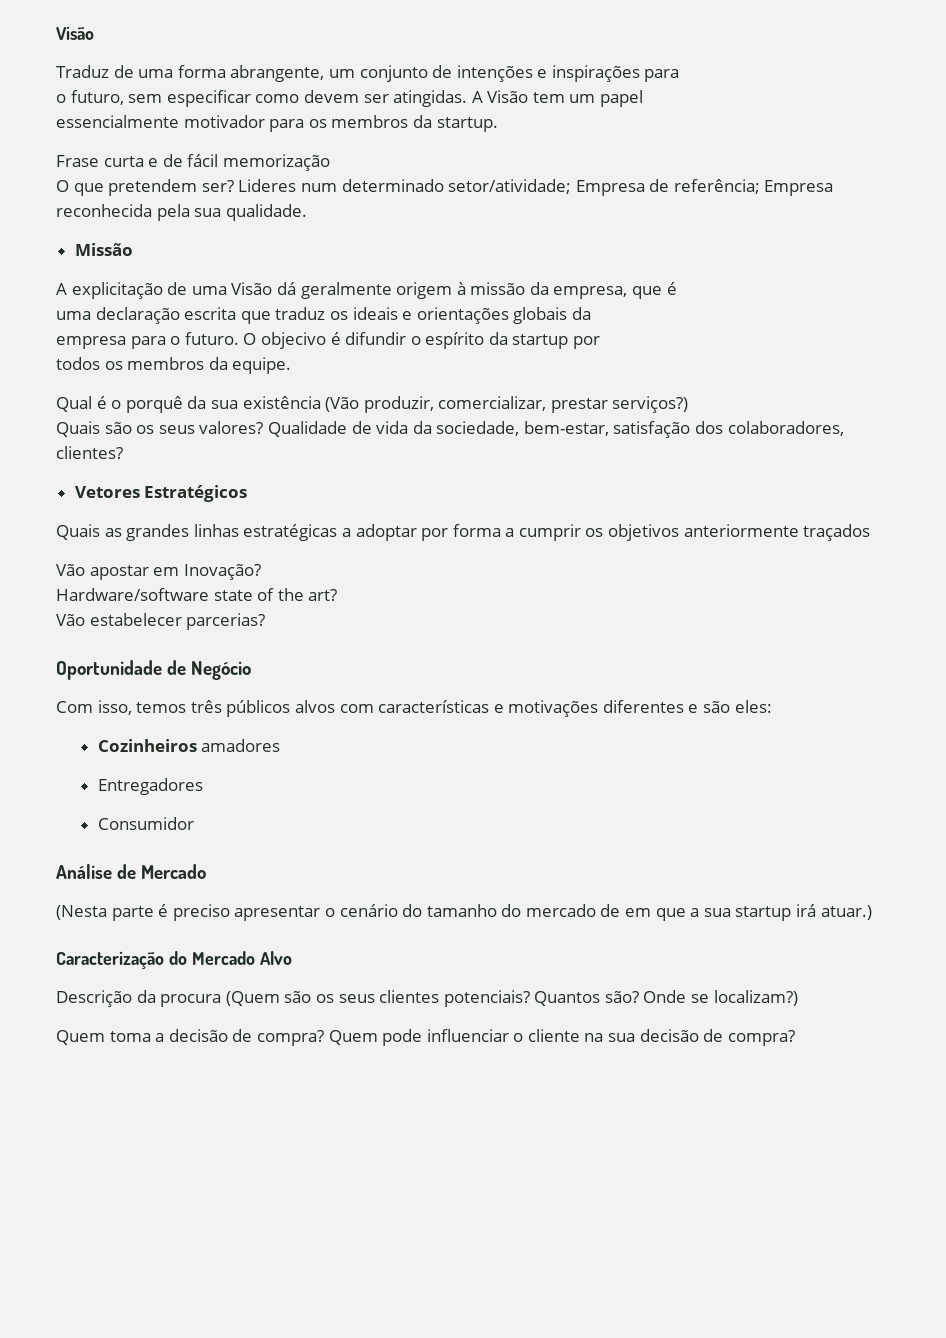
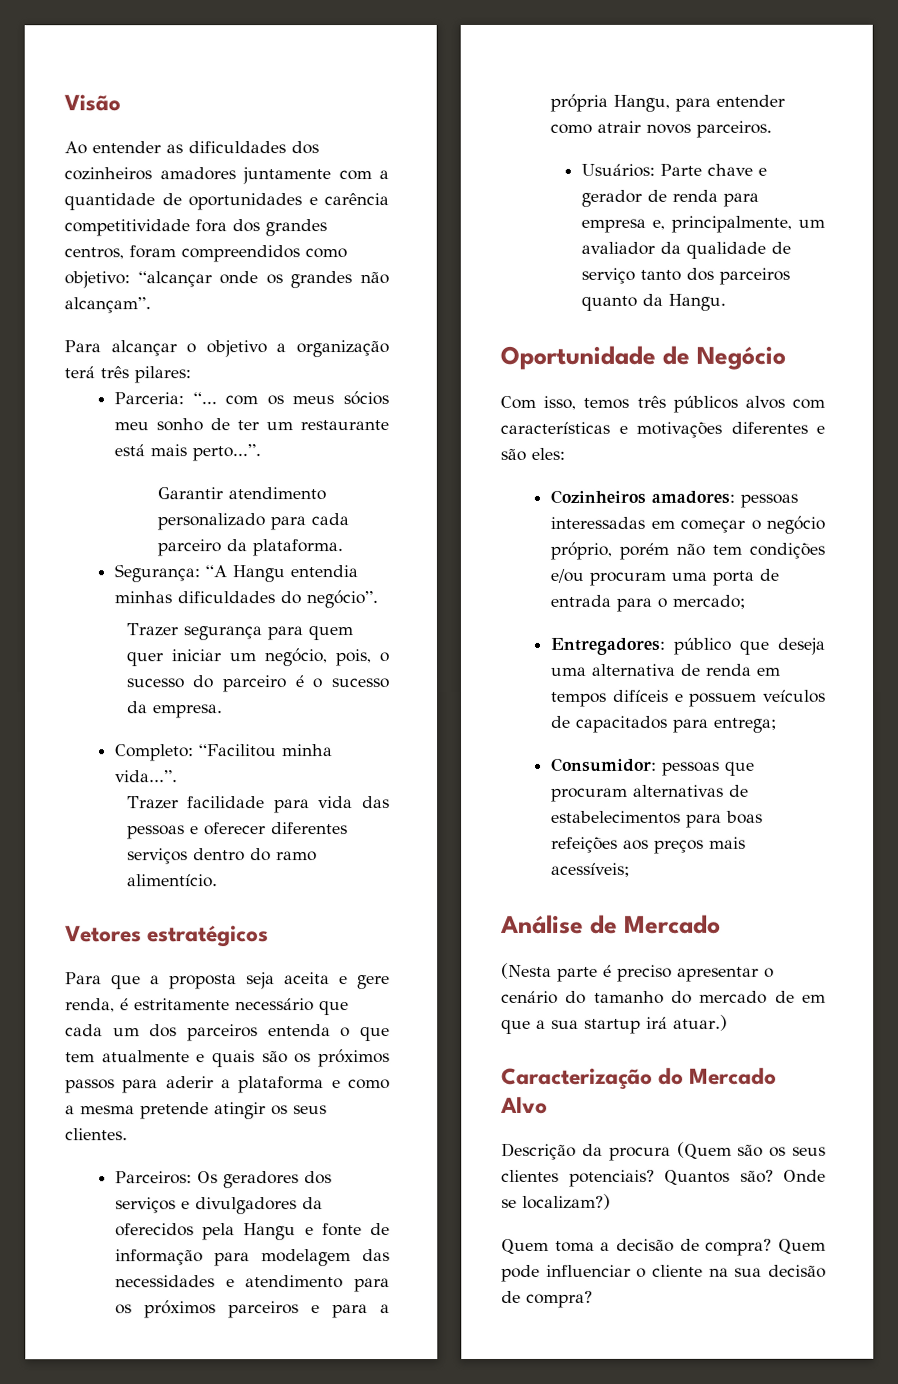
[56,65,680,82] [56,90,644,107] [56,115,498,132] [56,154,330,171] [56,179,834,196] [56,204,307,221] [74,243,133,256] [56,282,677,299] [56,307,591,324] [56,332,601,349] [56,357,292,374] [56,396,689,413] [56,421,844,438] [56,446,123,459] [74,485,248,502] [56,524,871,541] [56,564,261,580] [56,588,338,601] [56,613,266,630] Traduz de uma forma abrangente, um conjunto de intenções e inspirações para // o futuro, sem especificar como devem ser atingidas. A Visão tem um papel // essencialmente motivador para os membros da startup. // Frase curta e de fácil memorização // O que pretendem ser? Lideres num determinado setor/atividade; Empresa de referência; Empresa reconhecida pela sua qualidade. // Missão // A explicitação de uma Visão dá geralmente origem à missão da empresa, que é // uma declaração escrita que traduz os ideais e orientações globais da // empresa para o futuro. O objecivo é difundir o espírito da startup por // todos os membros da equipe. // Qual é o porquê da sua existência (Vão produzir, comercializar, prestar serviços?) // Quais são os seus valores? Qualidade de vida da sociedade, bem-estar, satisfação dos colaboradores, clientes? // Vetores Estratégicos // Quais as grandes linhas estratégicas a adoptar por forma a cumprir os objetivos anteriormente traçados // Vão apostar em Inovação? // Hardware/software state of the art? // Vão estabelecer parcerias? -> [64,141,319,155] [64,167,389,185] [64,193,389,211] [64,219,327,237] [64,245,347,263] [64,271,389,289] [64,297,151,314] [64,340,389,358] [64,366,191,384] [114,391,389,406] [114,418,389,432] [114,444,262,462] [156,487,326,501] [156,513,349,531] [156,539,343,557] [114,564,359,583] [114,590,379,609] [125,623,353,641] [125,648,389,667] [125,675,389,693] [126,701,223,719] [115,744,334,762] [115,770,179,783] [126,796,390,814] [126,822,348,840] [126,848,317,865] [126,874,218,888] [65,925,270,948] [65,972,390,990] [65,998,349,1016] [65,1024,390,1042] [65,1049,390,1068] [65,1076,390,1094] [65,1102,327,1120] [65,1128,128,1141] [115,1171,333,1189] [115,1197,324,1215] [115,1223,391,1241] [115,1249,390,1267] [115,1275,390,1293] [115,1300,390,1319] [550,93,786,112] [550,120,773,138] [581,163,768,177] [581,189,760,207] [581,215,825,233] [581,241,792,259] [581,267,791,285] [581,293,727,311] Ao entender as dificuldades dos cozinheiros amadores juntamente com a quantidade de oportunidades e carência competitividade fora dos grandes centros, foram compreendidos como objetivo: “alcançar onde os grandes não alcançam”. // Para alcançar o objetivo a organização terá três pilares: // Parceria: “... com os meus sócios meu sonho de ter um restaurante está mais perto...”. // Garantir atendimento personalizado para cada parceiro da plataforma. // Segurança: “A Hangu entendia minhas dificuldades do negócio”. // Trazer segurança para quem quer iniciar um negócio, pois, o sucesso do parceiro é o sucesso da empresa. // Completo: “Facilitou minha vida...”. // Trazer facilidade para vida das pessoas e oferecer diferentes serviços dentro do ramo alimentício. // Vetores estratégicos // Para que a proposta seja aceita e gere renda, é estritamente necessário que cada um dos parceiros entenda o que tem atualmente e quais são os próximos passos para aderir a plataforma e como a mesma pretende atingir os seus clientes. // Parceiros: Os geradores dos serviços e divulgadores da oferecidos pela Hangu e fonte de informação para modelagem das necessidades e atendimento para os próximos parceiros e para a própria Hangu, para entender como atrair novos parceiros. // Usuários: Parte chave e gerador de renda para empresa e, principalmente, um avaliador da qualidade de serviço tanto dos parceiros quanto da Hangu.
[201,739,281,752] [97,778,203,795] [97,817,194,830] amadores // Entregadores // Consumidor -> [651,490,799,508] [550,515,825,534] [550,541,825,560] [550,568,780,586] [550,594,746,612] [550,637,825,655] [550,663,781,676] [550,689,826,707] [551,715,778,733] [551,757,756,776] [551,784,750,802] [551,810,764,828] [551,836,747,854] [551,862,631,877] amadores: pessoas interessadas em começar o negócio próprio, porém não tem condições e/ou procuram uma porta de entrada para o mercado; // Entregadores: público que deseja uma alternativa de renda em tempos difíceis e possuem veículos de capacitados para entrega; // Consumidor: pessoas que procuram alternativas de estabelecimentos para boas refeições aos preços mais acessíveis;

